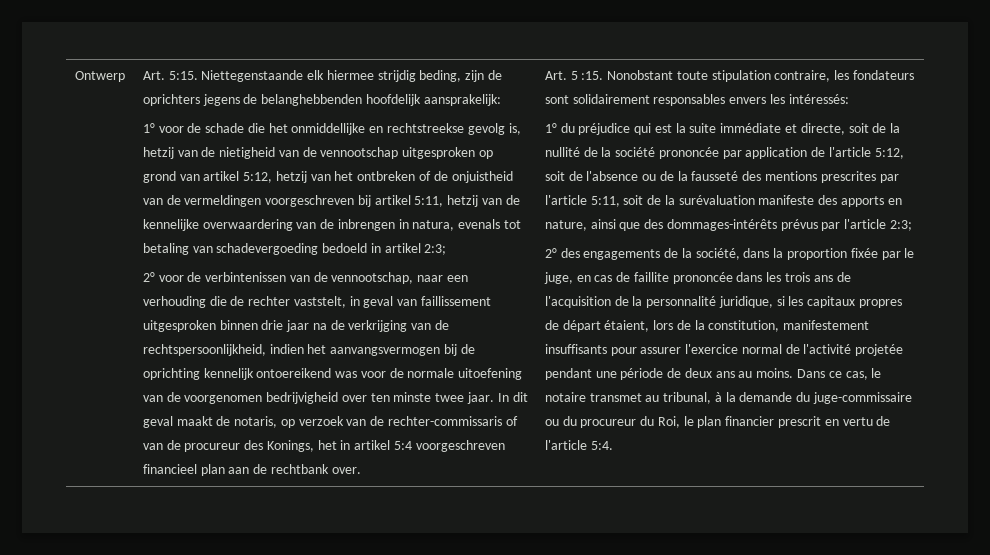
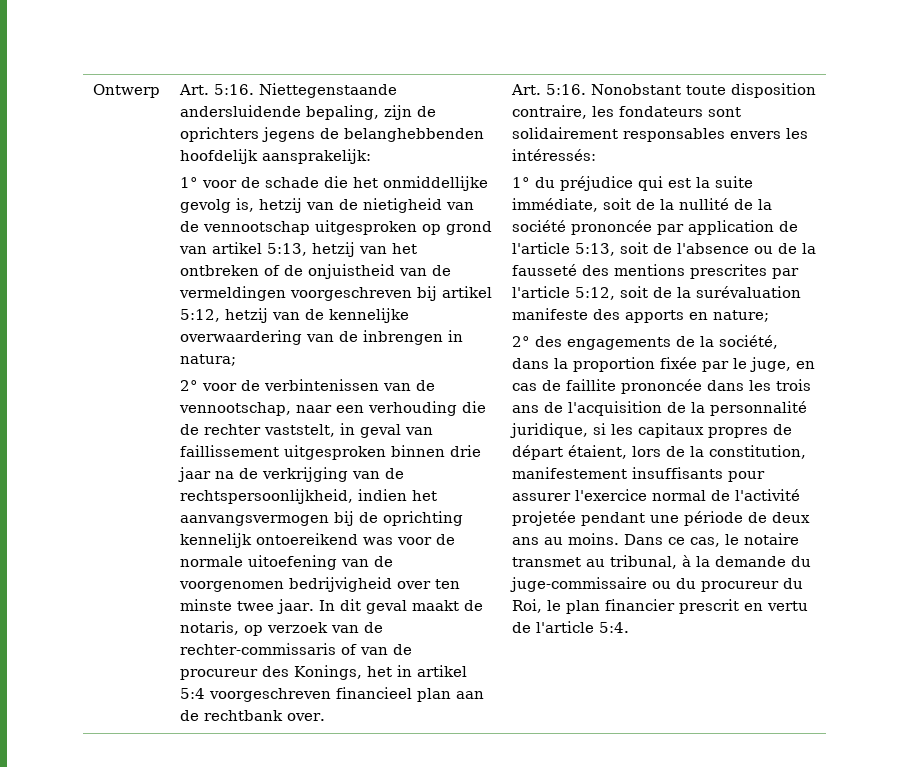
[168,70,462,82] 5:15. Niettegenstaande elk hiermee strijdig beding, -> [213,83,397,98] [179,105,379,120] 5:16. Niettegenstaande andersluidende bepaling,
[369,123,465,133] en rechtstreekse -> (488, 183) none
[243,172,273,183] 5:12, -> [266,243,307,256] 5:13,
[414,196,444,207] 5:11, -> [179,309,220,322] 5:12,
[412,219,522,231] [142,243,447,255] natura, evenals tot betaling van schadevergoeding bedoeld in artikel 2:3; -> [179,354,236,366] natura;
[570,71,604,80] 5 :15. -> [545,84,586,95] 5:16.
[711,70,771,82] stipulation -> [730,83,816,98] disposition
[720,123,845,135] immédiate et directe, -> [511,198,598,212] immédiate,
[874,148,904,159] 5:12, -> [574,243,615,256] 5:13,
[590,196,620,207] 5:11, -> [574,287,615,300] 5:12,
[544,219,913,231] nature, ainsi que des dommages-intérêts prévus par l'article 2:3; -> [712,310,769,322] nature;

